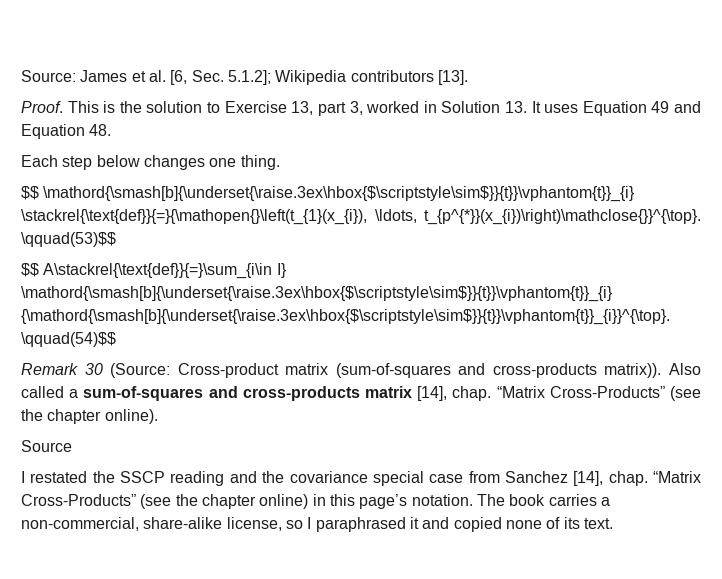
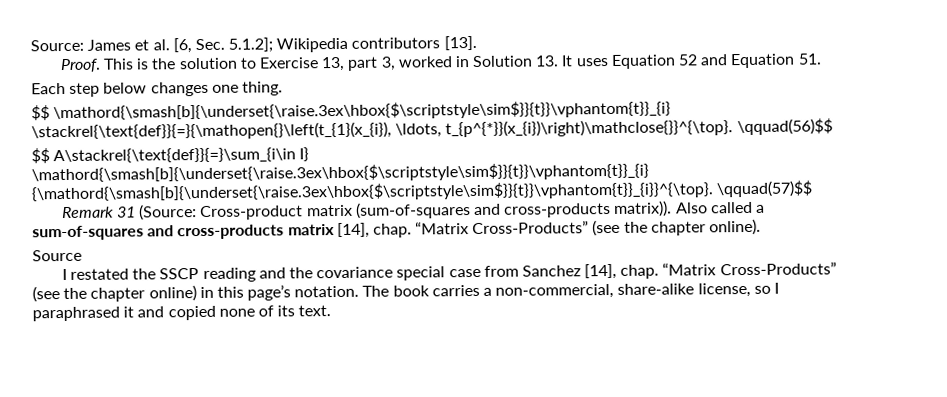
[651,101,670,113] 49 -> [678,54,699,66] 52
[89,124,112,136] 48. -> [797,53,822,65] 51.
[21,232,116,247] \qquad(53)$$ -> [736,118,833,136] \qquad(56)$$
[21,332,116,347] \qquad(54)$$ -> [716,180,813,198] \qquad(57)$$
[84,363,103,375] 30 -> [117,206,137,218] 31

